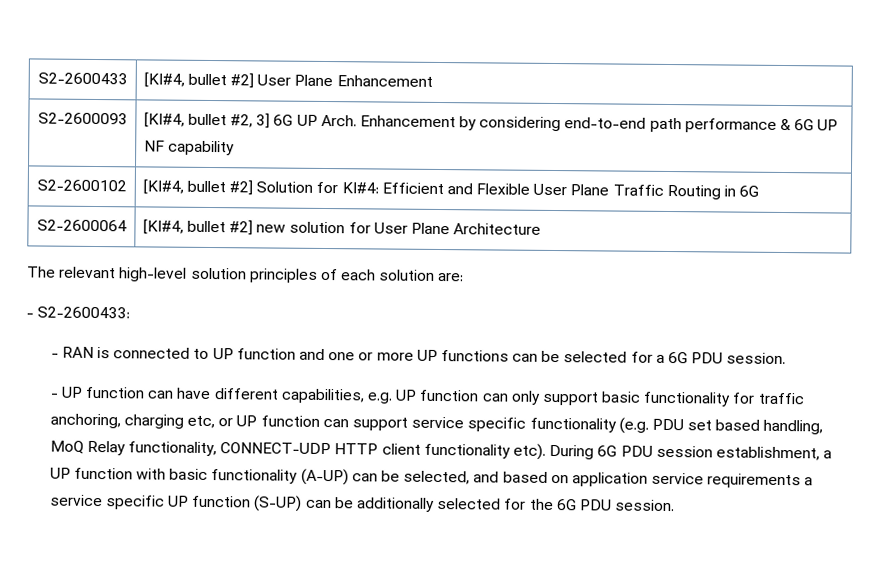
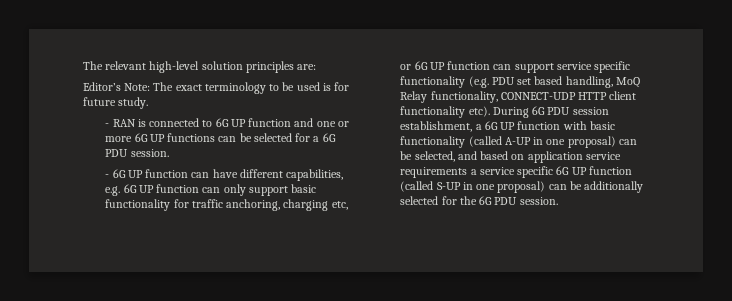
[37,72,128,85] [143,72,433,89] [37,112,128,125] [143,112,839,133] [143,140,235,156] [36,179,127,192] [142,179,760,200] [36,219,127,232] [142,219,542,236] S2-2600433 | [KI#4, bullet #2] User Plane Enhancement // S2-2600093 | [KI#4, bullet #2, 3] 6G UP Arch. Enhancement by considering end-to-end path performance & 6G UP NF capability // S2-2600102 | [KI#4, bullet #2] Solution for KI#4: Efficient and Flexible User Plane Traffic Routing in 6G // S2-2600064 | [KI#4, bullet #2] new solution for User Plane Architecture // -> (83, 65) none
[320,268,465,282] [26,306,131,319] of each solution are: // - S2-2600433: -> [297,64,317,70] [83,82,350,94] [83,97,149,109] are: // Editor’s Note: The exact terminology to be used is for future study.
(210, 353) none -> [215,118,229,127] 6G
(414, 356) none -> [134,133,148,142] 6G
(59, 395) none -> [112,169,126,178] 6G
(394, 398) none -> [123,184,137,193] 6G
(234, 422) none -> [414,61,428,70] 6G
(833, 454) none -> [484,121,498,130] 6G
[300,468,349,486] (A-UP) -> [468,136,616,148] (called A-UP in one proposal)
[168,495,303,512] UP function (S-UP) -> [556,166,632,175] [400,181,546,193] 6G UP function (called S-UP in one proposal)

